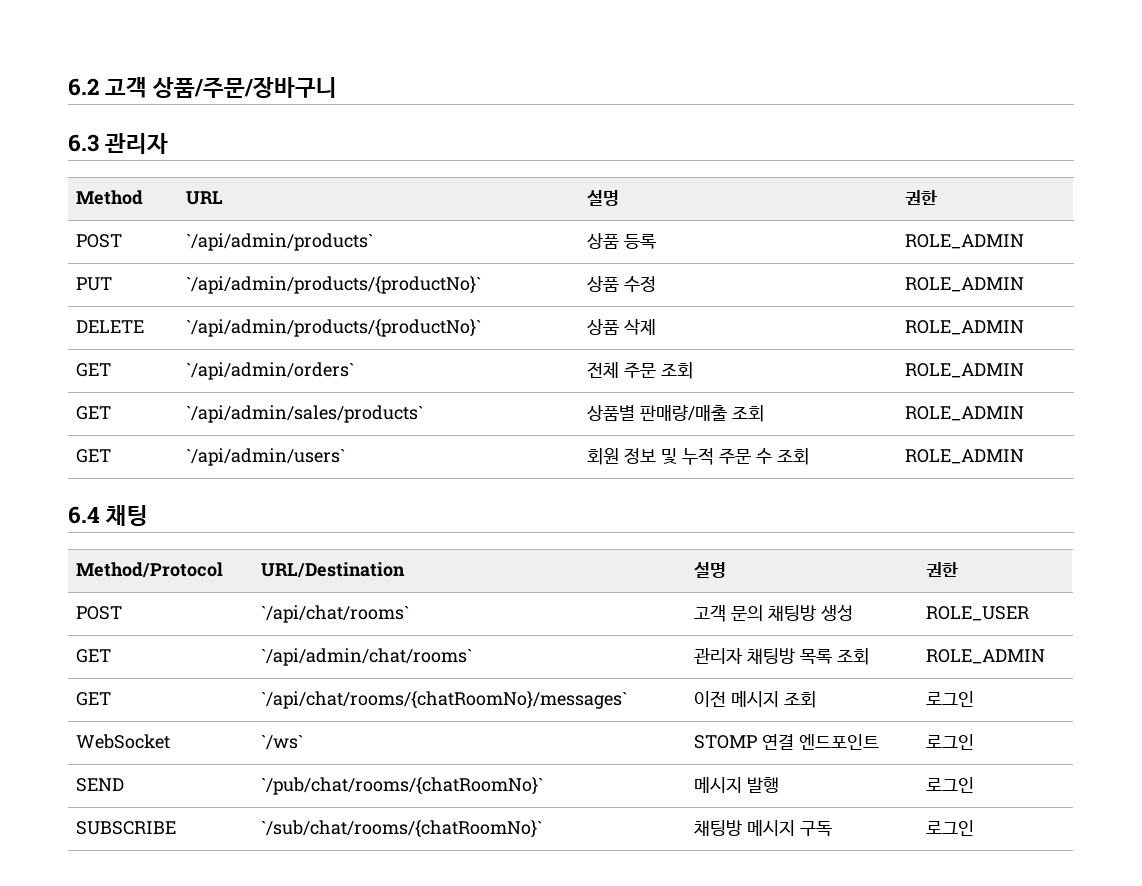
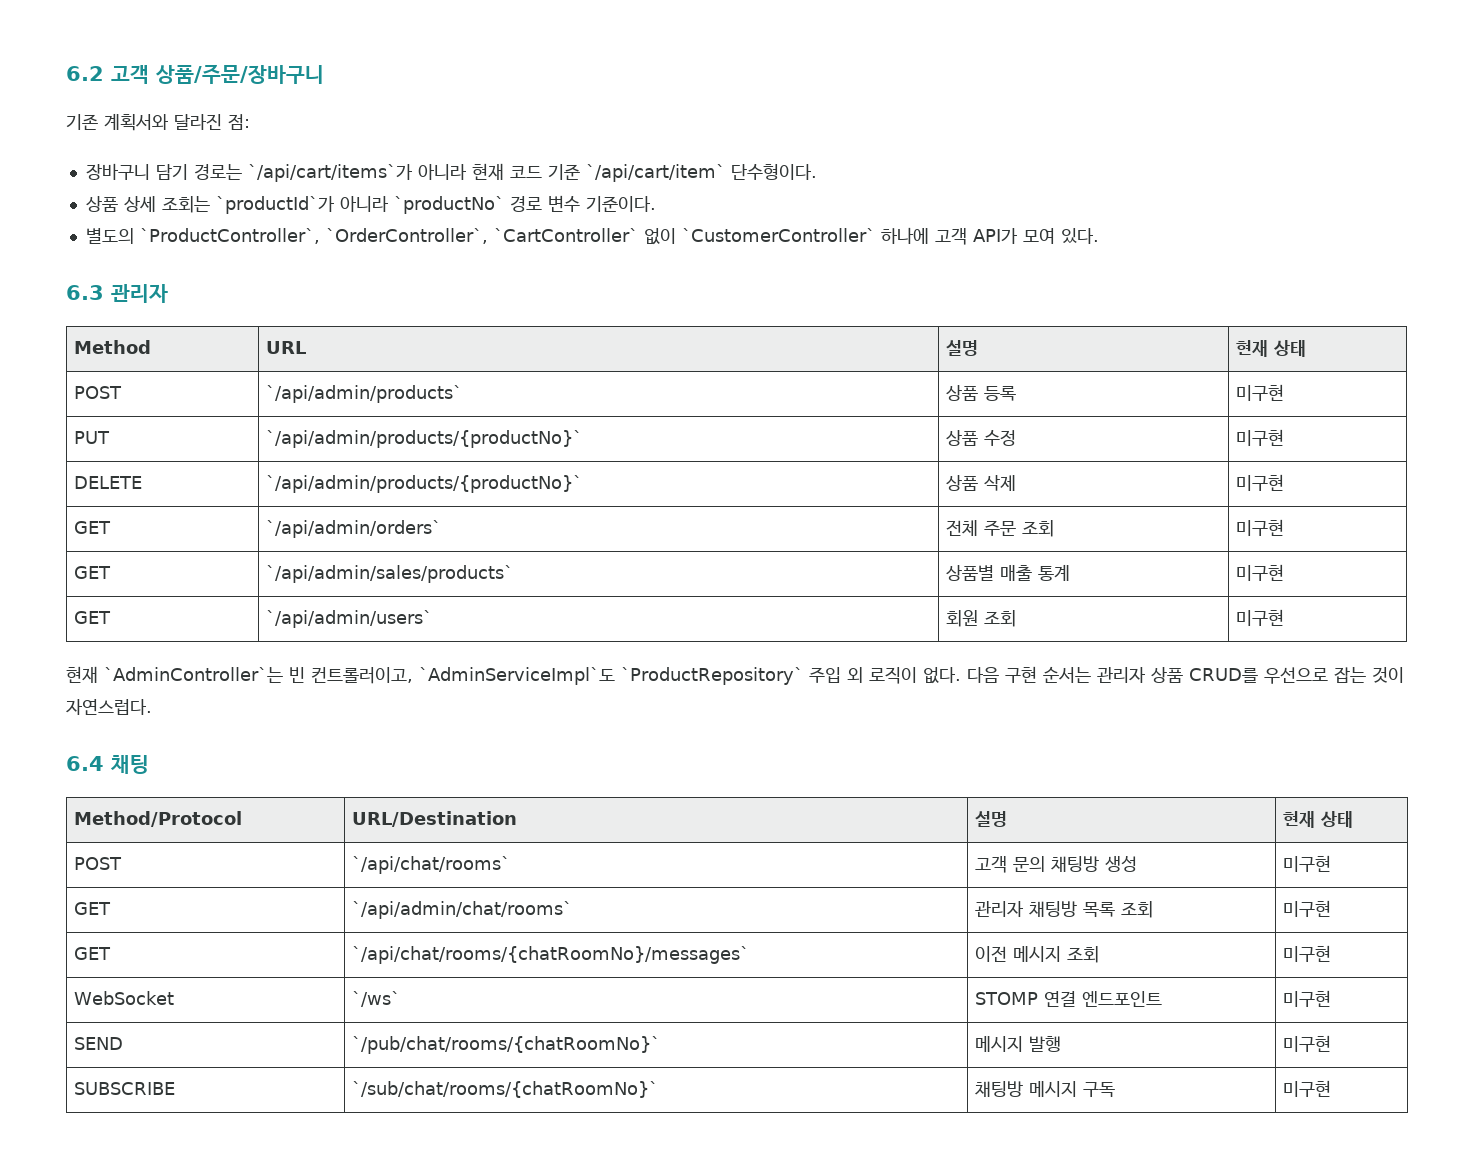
(338, 87) none -> [66,113,250,131] [85,163,817,182] [85,195,656,214] [85,227,1099,245] // 기존 계획서와 달라진 점: // 장바구니 담기 경로는 `/api/cart/items`가 아니라 현재 코드 기준 `/api/cart/item` 단수형이다. // 상품 상세 조회는 `productId`가 아니라 `productNo` 경로 변수 기준이다. // 별도의 `ProductController`, `OrderController`, `CartController` 없이 `CustomerController` 하나에 고객 API가 모여 있다.
[905,190,938,205] 권한 -> [1236,340,1307,357] 현재 상태
[905,234,1025,249] ROLE_ADMIN -> [1236,384,1285,401] 미구현
[905,277,1025,292] ROLE_ADMIN -> [1236,429,1285,446] 미구현
[905,320,1025,335] ROLE_ADMIN -> [1236,474,1285,491] 미구현
[905,363,1025,378] ROLE_ADMIN -> [1236,519,1285,536] 미구현
[640,404,765,422] [905,406,1025,421] 판매량/매출 조회 | ROLE_ADMIN -> [1000,564,1071,581] [1236,564,1285,581] 매출 통계 | 미구현
[624,448,809,465] [905,449,1025,464] 정보 및 누적 주문 수 조회 | ROLE_ADMIN -> [984,610,1017,627] [1236,609,1285,626] [66,666,1404,685] [66,699,152,715] 조회 | 미구현 // 현재 `AdminController`는 빈 컨트롤러이고, `AdminServiceImpl`도 `ProductRepository` 주입 외 로직이 없다. 다음 구현 순서는 관리자 상품 CRUD를 우선으로 잡는 것이 자연스럽다.
[926,562,959,577] 권한 -> [1283,811,1354,828] 현재 상태
[926,606,1030,621] ROLE_USER -> [1283,855,1332,872] 미구현
[926,649,1046,664] ROLE_ADMIN -> [1283,900,1332,917] 미구현
[926,691,975,707] 로그인 -> [1283,945,1332,962] 미구현
[926,734,975,750] 로그인 -> [1283,990,1332,1007] 미구현
[926,777,975,793] 로그인 -> [1283,1035,1332,1052] 미구현
[926,820,975,836] 로그인 -> [1283,1080,1332,1097] 미구현

